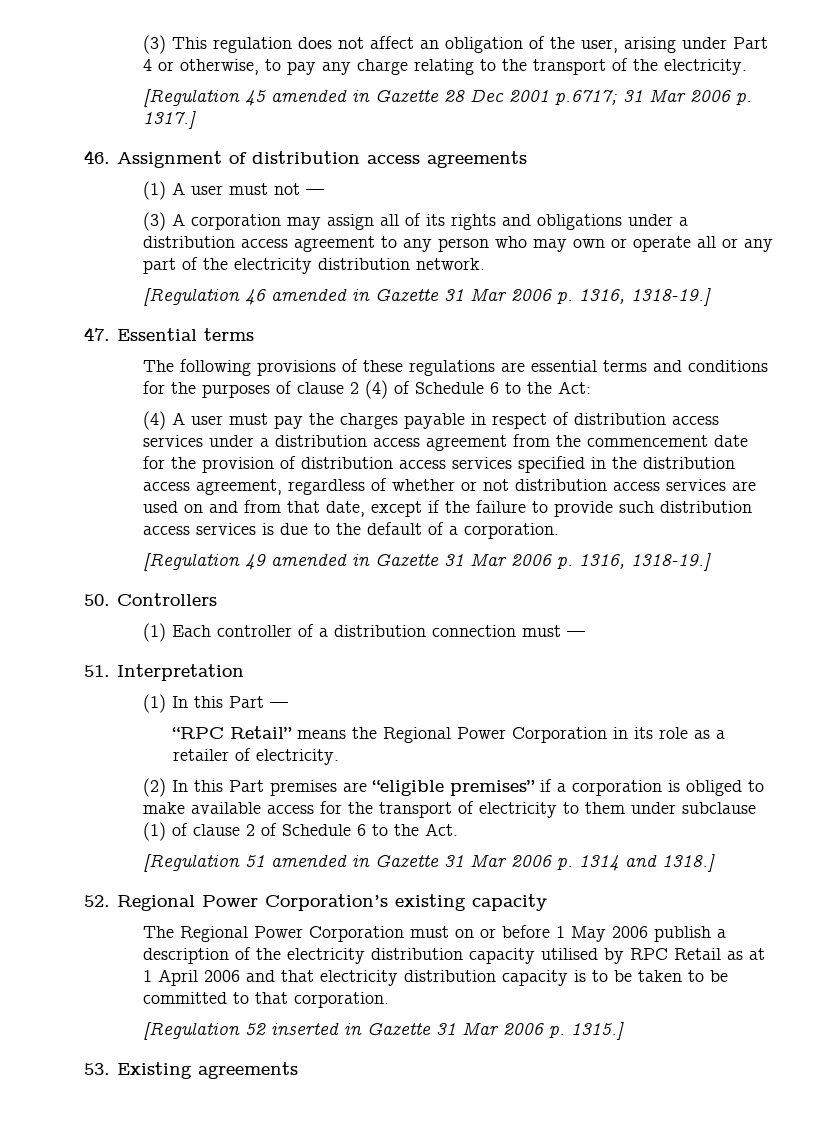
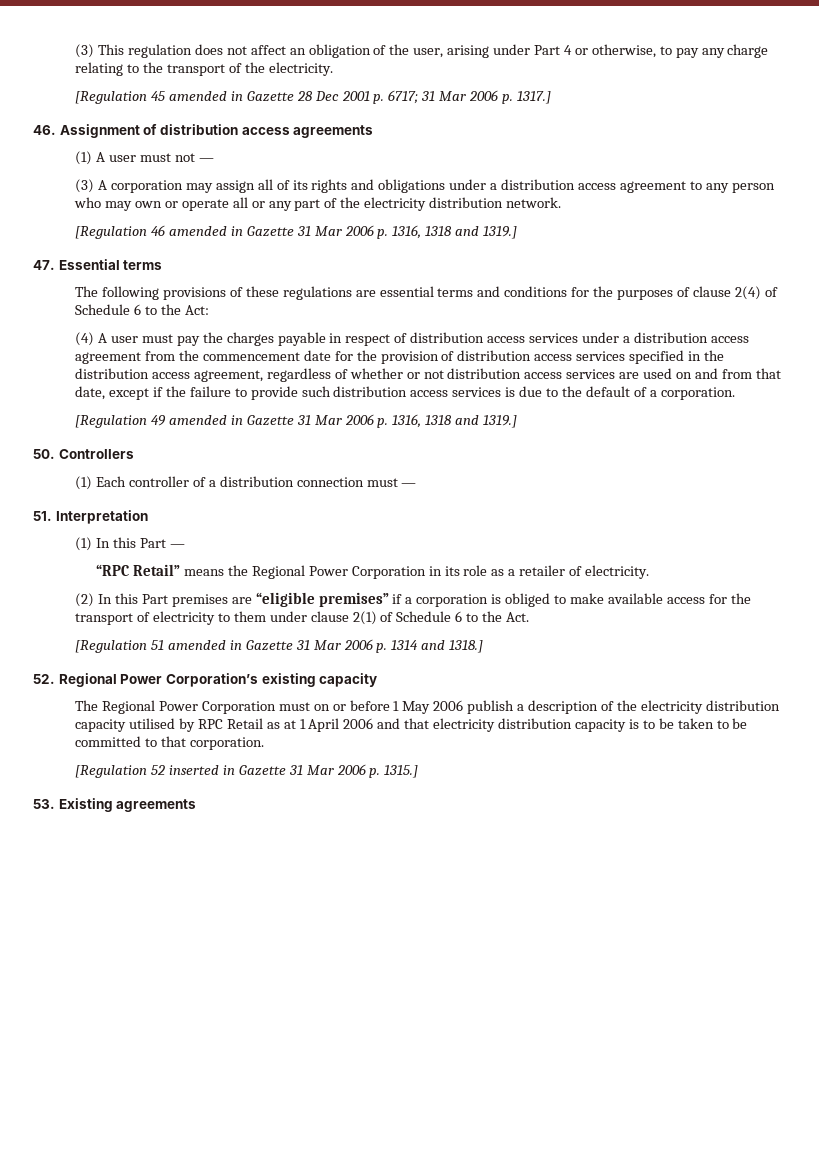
[555,90,618,105] p.6717; -> [373,90,419,104] p. 6717;
[631,288,712,306] 1318-19.] -> [425,226,518,239] 1318 and 1319.]
[350,380,389,399] 2 (4) -> [734,286,761,300] 2(4)
[631,553,712,571] 1318-19.] -> [425,415,518,428] 1318 and 1319.]
[682,802,757,814] [143,822,256,841] subclause (1) of clause 2 -> [310,611,377,625] clause 2(1)

